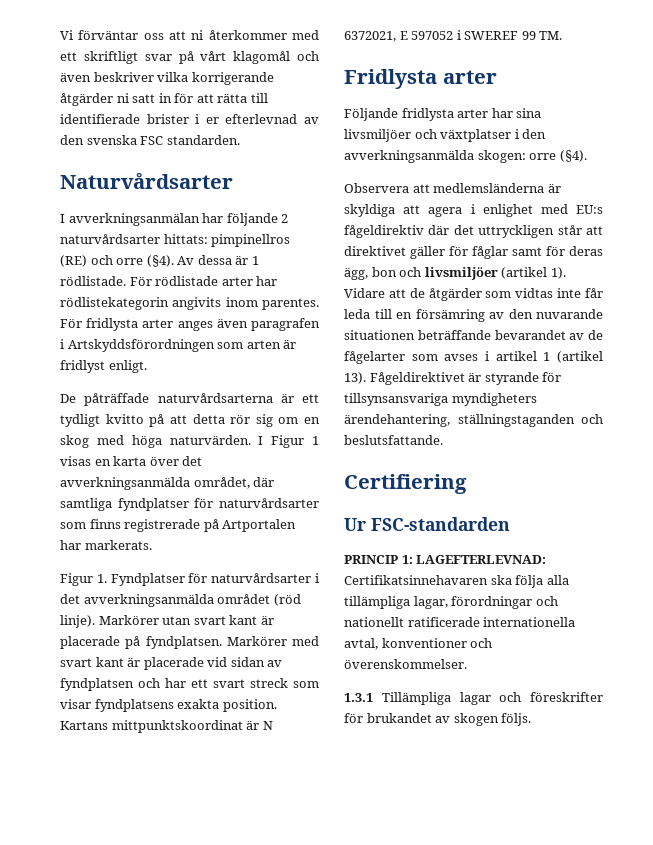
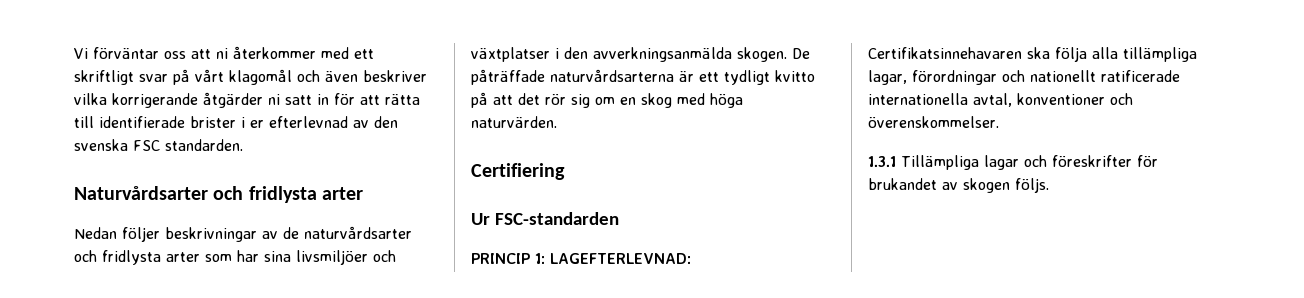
[60,213,289,226] [60,234,291,247] [60,255,259,267] [60,276,278,286] [60,297,319,310] [60,318,320,331] [60,339,297,352] [60,360,147,373] // I avverkningsanmälan har följande 2 naturvårdsarter hittats: pimpinellros (RE) och orre (§4). Av dessa är 1 rödlistade. För rödlistade arter har rödlistekategorin angivits inom parentes. För fridlysta arter anges även paragrafen i Artskyddsförordningen som arten är fridlyst enligt. // -> [213,186,363,203] [74,226,412,242] [74,250,396,265] [471,47,787,62] och fridlysta arter // Nedan följer beskrivningar av de naturvårdsarter och fridlysta arter som har sina livsmiljöer och växtplatser i den avverkningsanmälda skogen.
[192,414,225,424] detta -> [518,93,540,105] det
[258,435,319,448] [60,456,203,466] [60,477,275,490] [60,498,319,511] [60,519,297,532] [60,540,152,550] [60,573,319,586] [60,594,301,607] [60,615,274,628] [60,636,319,649] [60,657,283,670] [60,678,319,691] [60,699,277,712] [60,720,273,733] [344,30,563,42] [344,69,497,89] [344,108,542,121] [344,129,547,142] [344,150,587,163] [344,183,561,193] [344,204,603,217] [344,225,603,238] [344,246,603,259] [344,267,566,280] [344,288,603,301] [344,309,603,322] [344,330,603,340] [344,351,603,364] [344,372,562,385] [344,393,537,406] [344,414,603,427] [344,435,443,445] I Figur 1 visas en karta över det avverkningsanmälda området, där samtliga fyndplatser för naturvårdsarter som finns registrerade på Artportalen har markerats. // Figur 1. Fyndplatser för naturvårdsarter i det avverkningsanmälda området (röd linje). Markörer utan svart kant är placerade på fyndplatsen. Markörer med svart kant är placerade vid sidan av fyndplatsen och har ett svart streck som visar fyndplatsens exakta position. Kartans mittpunktskoordinat är N 6372021, E 597052 i SWEREF 99 TM. // Fridlysta arter // Följande fridlysta arter har sina livsmiljöer och växtplatser i den avverkningsanmälda skogen: orre (§4). // Observera att medlemsländerna är skyldiga att agera i enlighet med EU:s fågeldirektiv där det uttryckligen står att direktivet gäller för fåglar samt för deras ägg, bon och livsmiljöer (artikel 1). Vidare att de åtgärder som vidtas inte får leda till en försämring av den nuvarande situationen beträffande bevarandet av de fågelarter som avses i artikel 1 (artikel 13). Fågeldirektivet är styrande för tillsynsansvariga myndigheters ärendehantering, ställningstaganden och beslutsfattande. -> (557, 122) none

